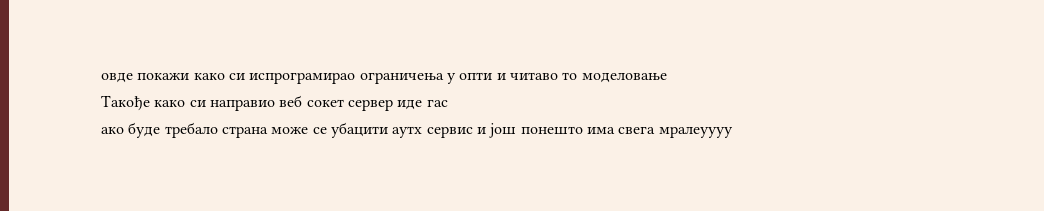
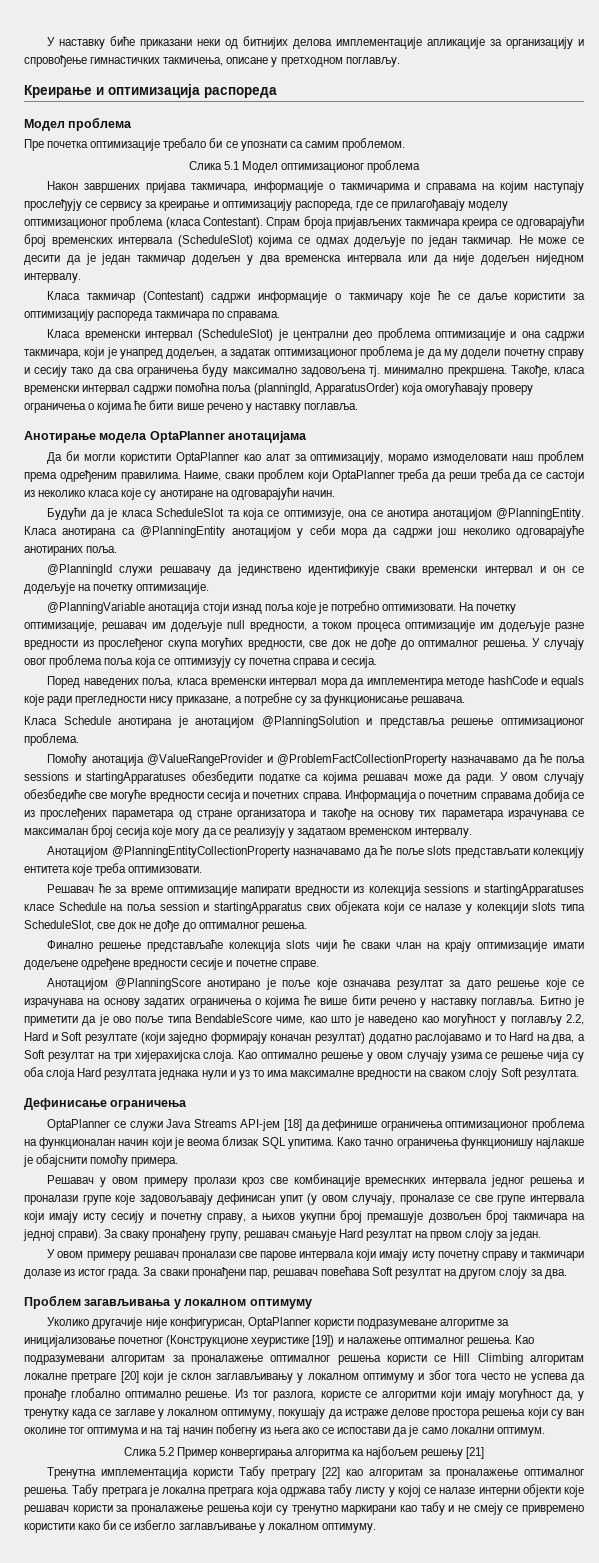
[101,72,667,84] [101,95,448,111] [101,122,733,138] овде покажи како си испрограмирао ограничења у опти и читаво то моделовање // Такође како си направио веб сокет сервер иде гас // ако буде требало страна може се убацити аутх сервис и још понешто има свега мралеуууу -> [47,36,585,49] [24,55,400,67] [24,84,277,98] [24,117,133,131] [24,138,405,151] [188,160,421,173] [47,181,585,193] [24,199,509,211] [24,216,584,229] [24,234,585,247] [24,253,584,265] [24,273,81,283] [47,290,585,303] [24,309,281,321] [47,328,584,341] [24,346,584,359] [24,364,585,377] [24,382,533,395] [24,400,358,413] [24,431,308,443] [47,451,584,464] [24,469,584,482] [24,487,335,500] [47,507,584,520] [24,525,585,538] [24,546,118,556] [47,564,584,576] [24,582,210,594] [47,601,517,614] [24,620,585,632] [24,637,584,650] [24,655,378,668] [47,676,584,688] [24,693,466,706] [24,716,584,728] [24,733,79,746] [47,753,585,766] [24,771,584,784] [24,789,584,802] [24,808,584,820] [24,825,473,838] [47,845,584,858] [24,863,203,876] [47,883,584,896] [24,901,586,914] [24,920,307,932] [47,939,584,952] [24,958,319,970] [47,978,584,990] [24,995,584,1008] [24,1013,584,1026] [24,1032,585,1044] [24,1050,584,1062] [24,1067,579,1080] [24,1098,188,1110] [47,1118,585,1131] [24,1136,584,1149] [23,1154,179,1167] [47,1174,584,1187] [24,1193,586,1205] [24,1210,585,1223] [23,1229,542,1241] [47,1249,584,1261] [24,1266,567,1279] [24,1295,312,1309] [47,1317,510,1329] [24,1335,534,1347] [24,1353,584,1365] [24,1370,585,1383] [24,1388,584,1401] [24,1407,584,1419] [24,1424,545,1437] [123,1446,485,1459] [47,1466,584,1479] [24,1484,584,1497] [24,1502,585,1515] [24,1520,376,1533] У наставку биће приказани неки од битнијих делова имплементације апликације за организацију и спровођење гимнастичких такмичења, описане у претходном поглављу. // Креирање и оптимизација распореда // Модел проблема // Пре почетка оптимизације требало би се упознати са самим проблемом. // Слика 5.1 Модел оптимизационог проблема // Након завршених пријава такмичара, информације о такмичарима и справама на којим наступају прослеђују се сервису за креирање и оптимизацију распореда, где се прилагођавају моделу оптимизационог проблема (класа Contestant). Спрам броја пријављених такмичара креира се одговарајући број временских интервала (ScheduleSlot) којима се одмах додељује по један такмичар. Не може се десити да је један такмичар додељен у два временска интервала или да није додељен ниједном интервалу. // Класа такмичар (Contestant) садржи информације о такмичару које ће се даље користити за оптимизацију распореда такмичара по справама. // Класа временски интервал (ScheduleSlot) је централни део проблема оптимизације и она садржи такмичара, који је унапред додељен, а задатак оптимизационог проблема је да му додели почетну справу и сесију тако да сва ограничења буду максимално задовољена тј. минимално прекршена. Такође, класа временски интервал садржи помоћна поља (planningId, ApparatusOrder) која омогућавају проверу ограничења о којима ће бити више речено у наставку поглавља. // Анотирање модела OptaPlanner анотацијама // Да би могли користити OptaPlanner као алат за оптимизацију, морамо измоделовати наш проблем према одређеним правилима. Наиме, сваки проблем који ОptaPlanner треба да реши треба да се састоји из неколико класа које су анотиране на одговарајући начин. // Будући да је класа ScheduleSlot та која се оптимизује, она се анотира анотацијом @PlanningEntity. Класа анотирана са @PlanningEntity анотацијом у себи мора да садржи још неколико одговарајуће анотираних поља. // @PlanningId служи решавачу да јединствено идентификује сваки временски интервал и он се додељује на почетку оптимизације. // @PlanningVariable анотација стоји изнад поља које је потребно оптимизовати. На почетку оптимизације, решавач им додељује null вредности, а током процеса оптимизације им додељује разне вредности из прослеђеног скупа могућих вредности, све док не дође до оптималног решења. У случају овог проблема поља која се оптимизују су почетна справа и сесија. // Поред наведених поља, класа временски интервал мора да имплементира методе hashCode и equals које ради прегледности нису приказане, а потребне су за функционисање решавача. // Класа Schedule анотирана је анотацијом @PlanningSolution и представља решење оптимизационог проблема. // Помоћу анотација @ValueRangeProvider и @ProblemFactCollectionProperty назначавамо да ће поља sessions и startingApparatuses обезбедити податке са којима решавач може да ради. У овом случају обезбедиће све могуће вредности сесија и почетних справа. Информација о почетним справама добија се из прослеђених параметара од стране организатора и такође на основу тих параметара израчунава се максималан број сесија које могу да се реализују у задатаом временском интервалу. // Анотацијом @PlanningEntityCollectionProperty назначавамо да ће поље slots представљати колекцију ентитета које треба оптимизовати. // Решавач ће за време оптимизације мапирати вредности из колекција sessions и startingApparatuses класе Schedule на поља session и startingApparatus свих објеката који се налазе у колекцији slots типа ScheduleSlot, све док не дође до оптималног решења. // Финално решење представљаће колекција slots чији ће сваки члан на крају оптимизације имати додељене одређене вредности сесије и почетне справе. // Анотацијом @PlanningScore анотирано је поље које означава резултат за дато решење које се израчунава на основу задатих ограничења о којима ће више бити речено у наставку поглавља. Битно је приметити да је ово поље типа BendableScore чиме, као што је наведено као могућност у поглављу 2.2, Hard и Soft резултате (који заједно формирају коначан резултат) додатно раслојавамо и то Hard на два, а Soft резултат на три хијерахијска слоја. Као оптимално решење у овом случају узима се решење чија су оба слоја Hard резултата једнака нули и уз то има максималне вредности на сваком слоју Soft резултата. // Дефинисање ограничења // OptaPlanner се служи Java Streams API-јем [18] да дефинише ограничења оптимизационог проблема на функционалан начин који је веома близак SQL упитима. Како тачно ограничења функционишу најлакше је обајснити помоћу примера. // Решавач у овом примеру пролази кроз све комбинације времеснких интервала једног решења и проналази групе које задовољавају дефинисан упит (у овом случају, проналазе се све групе интервала који имају исту сесију и почетну справу, а њихов укупни број премашује дозвољен број такмичара на једној справи). За сваку пронађену групу, решавач смањује Hard резултат на првом слоју за један. // У овом примеру решавач проналази све парове интервала који имају исту почетну справу и такмичари долазе из истог града. За сваки пронађени пар, решавач повећава Soft резултат на другом слоју за два. // Проблем загављивања у локалном оптимуму // Уколико другачије није конфигурисан, OptaPlanner користи подразумеване алгоритме за иницијализовање почетног (Конструкционе хеуристике [19]) и налажење оптималног решења. Као подразумевани алгоритам за проналажење оптималног решења користи се Hill Climbing алгоритам локалне претраге [20] који је склон заглављивању у локалном оптимуму и због тога често не успева да пронађе глобално оптимално решење. Из тог разлога, користе се алгоритми који имају могућност да, у тренутку када се заглаве у локалном оптимуму, покушају да истраже делове простора решења који су ван околине тог оптимума и на тај начин побегну из њега ако се испостави да је само локални оптимум. // Слика 5.2 Пример конвергирања алгоритма ка најбољем решењу [21] // Тренутна имплементација користи Табу претрагу [22] као алгоритам за проналажење оптималног решења. Табу претрага је локална претрага која одржава табу листу у којој се налазе интерни објекти које решавач користи за проналажење решења који су тренутно маркирани као табу и не смеју се привремено користити како би се избегло заглављивање у локалном оптимуму.

